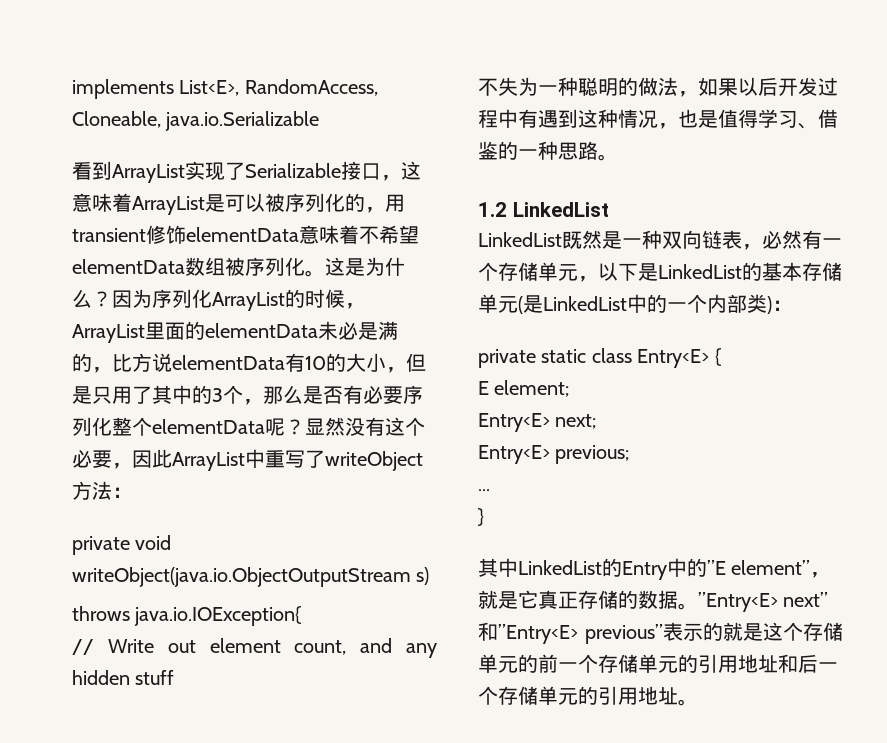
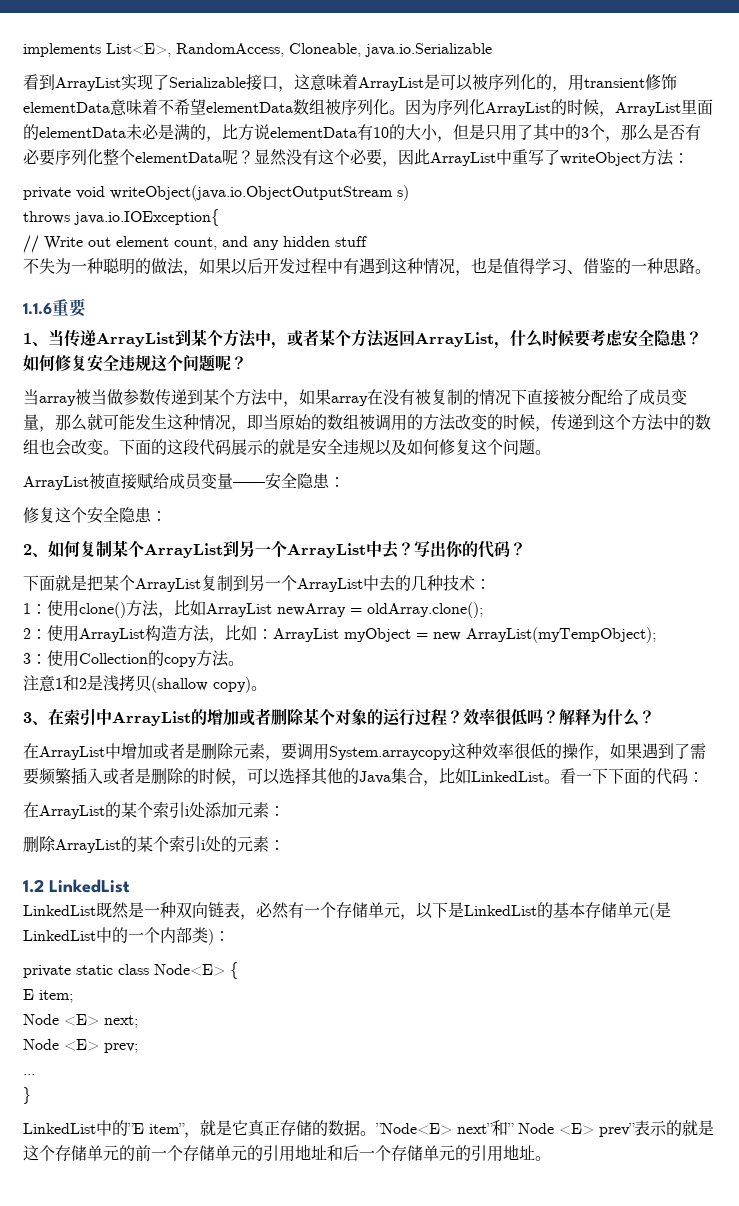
[325,257,405,276] [72,289,112,308] 这是为什么？ -> (405, 112) none
(618, 157) none -> [23,298,86,317] [23,329,702,349] [23,354,247,372] [23,389,687,407] [23,414,711,432] [23,438,551,456] [23,473,345,490] [23,507,167,524] [23,540,526,559] [23,575,491,592] [23,600,483,618] [23,625,656,643] [23,650,244,667] [23,675,267,693] [23,708,655,726] [23,743,706,761] [23,767,704,786] [23,801,285,819] [23,835,285,853] // 1.1.6重要 // 1、当传递ArrayList到某个方法中，或者某个方法返回ArrayList，什么时候要考虑安全隐患？如何修复安全违规这个问题呢？ // 当array被当做参数传递到某个方法中，如果array在没有被复制的情况下直接被分配给了成员变量，那么就可能发生这种情况，即当原始的数组被调用的方法改变的时候，传递到这个方法中的数组也会改变。下面的这段代码展示的就是安全违规以及如何修复这个问题。 // ArrayList被直接赋给成员变量——安全隐患： // 修复这个安全隐患： // 2、如何复制某个ArrayList到另一个ArrayList中去？写出你的代码？ // 下面就是把某个ArrayList复制到另一个ArrayList中去的几种技术： // 1：使用clone()方法，比如ArrayList newArray = oldArray.clone(); // 2：使用ArrayList构造方法，比如：ArrayList myObject = new ArrayList(myTempObject); // 3：使用Collection的copy方法。 // 注意1和2是浅拷贝(shallow copy)。 // 3、在索引中ArrayList的增加或者删除某个对象的运行过程？效率很低吗？解释为什么？ // 在ArrayList中增加或者是删除元素，要调用System.arraycopy这种效率很低的操作，如果遇到了需要频繁插入或者是删除的时候，可以选择其他的Java集合，比如LinkedList。看一下下面的代码： // 在ArrayList的某个索引i处添加元素： // 删除ArrayList的某个索引i处的元素：
[637,349,710,368] Entry<E> -> [154,964,225,976] Node<E>
[494,380,570,397] [478,413,597,432] [478,445,630,464] element; // Entry<E> next; // Entry<E> previous; -> [39,990,73,1003] [23,1014,138,1028] [23,1039,138,1053] item; // Node <E> next; // Node <E> prev;
[478,558,667,580] 其中LinkedList的Entry -> [23,1123,96,1134] LinkedList
[731,560,811,575] element” -> [149,1123,185,1134] item”
[698,592,829,612] [478,622,663,644] ”Entry<E> next”和”Entry<E> previous” -> [376,1120,635,1137] ”Node<E> next”和” Node <E> prev”

